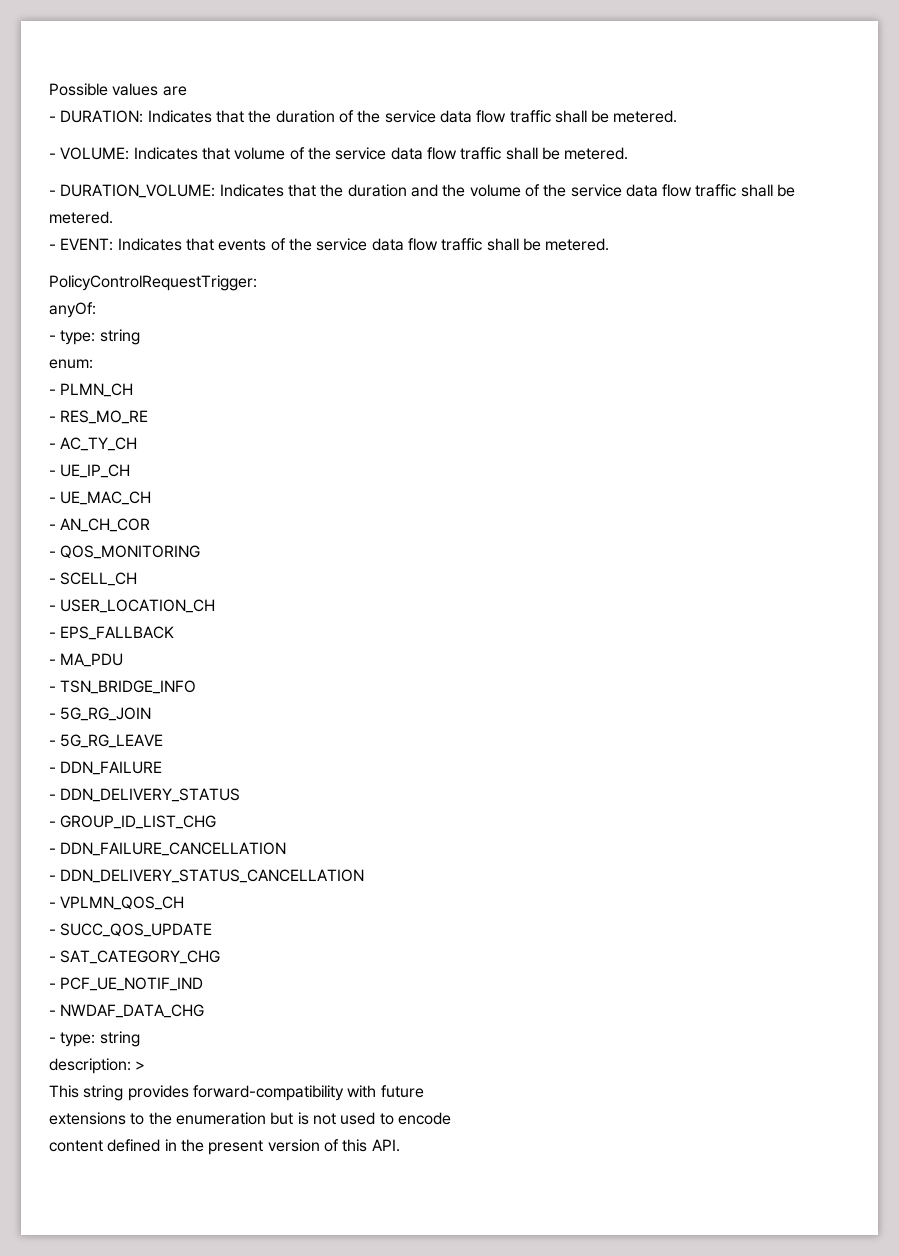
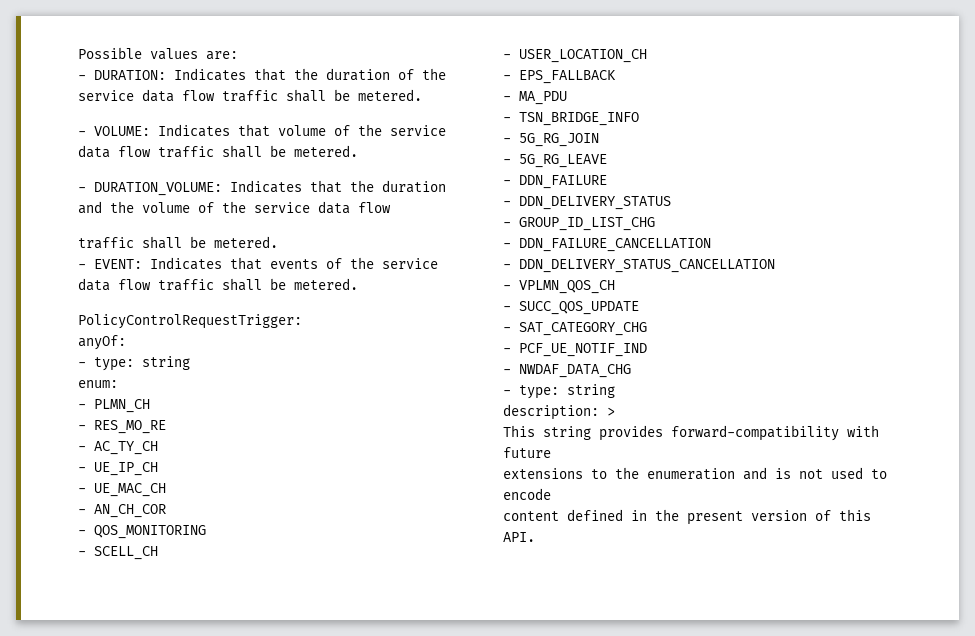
[162,86,187,96] are -> [206,51,238,60] are:
(693, 190) none -> (391, 207) //
[270,1112,294,1125] but -> [743,467,767,480] and

